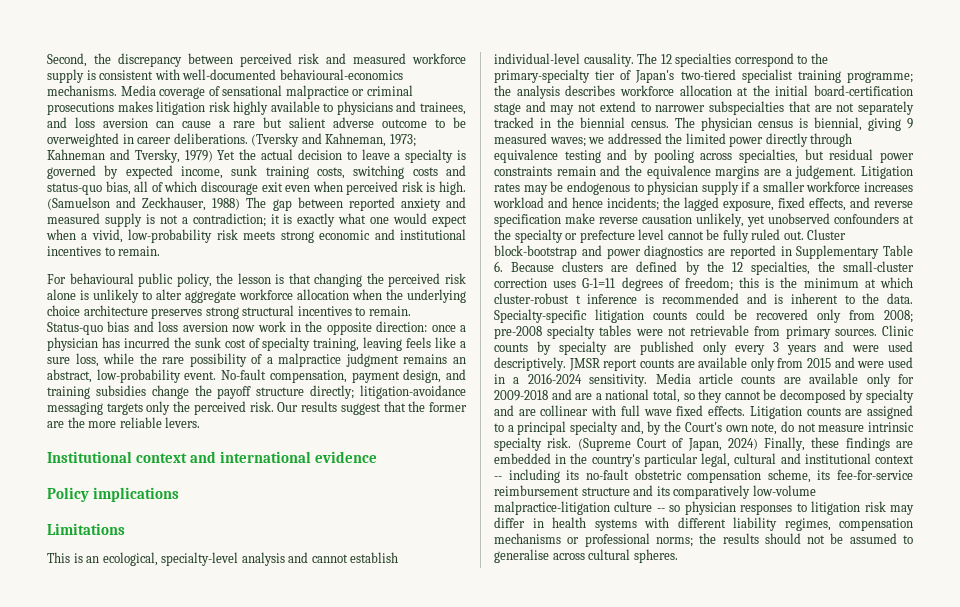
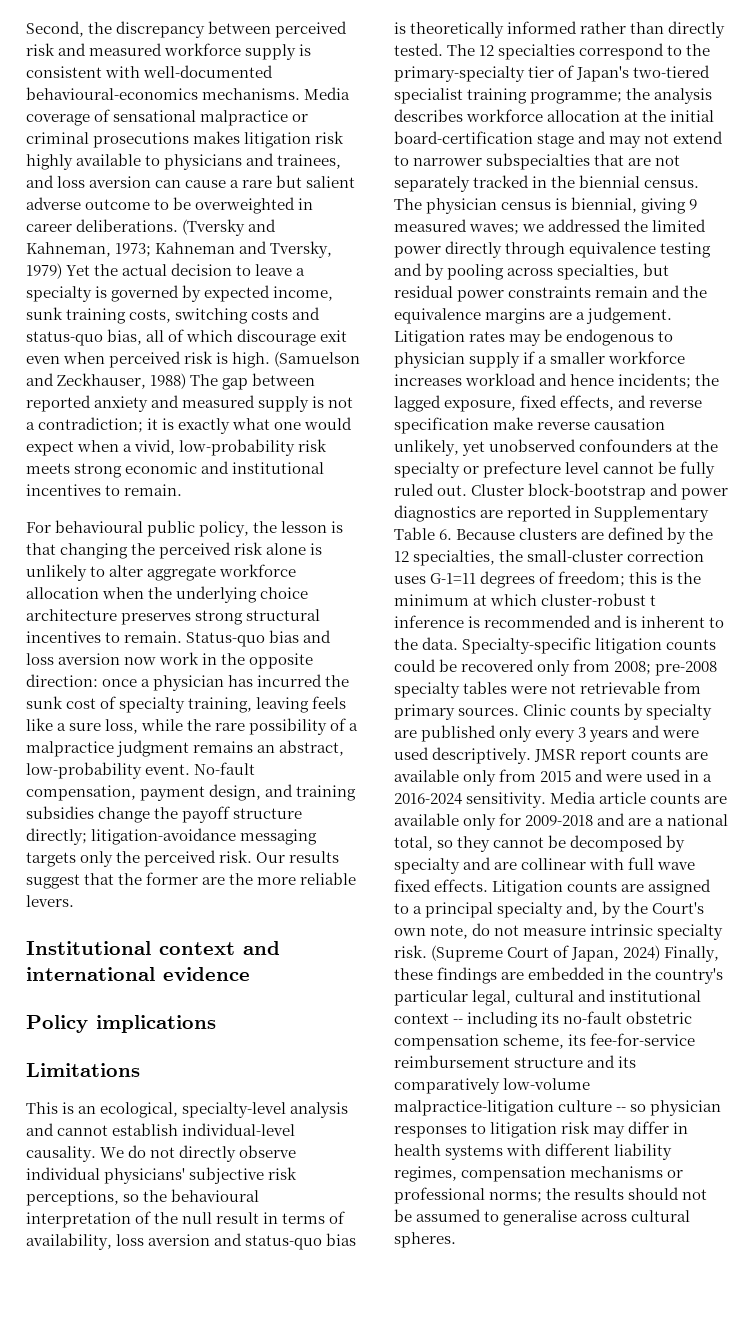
(634, 60) none -> [100,1145,297,1162] [26,1167,298,1184] [26,1189,260,1206] [26,1211,346,1228] [26,1233,357,1250] [394,21,726,38] [394,43,443,56] We do not directly observe individual physicians' subjective risk perceptions, so the behavioural interpretation of the null result in terms of availability, loss aversion and status-quo bias is theoretically informed rather than directly tested.

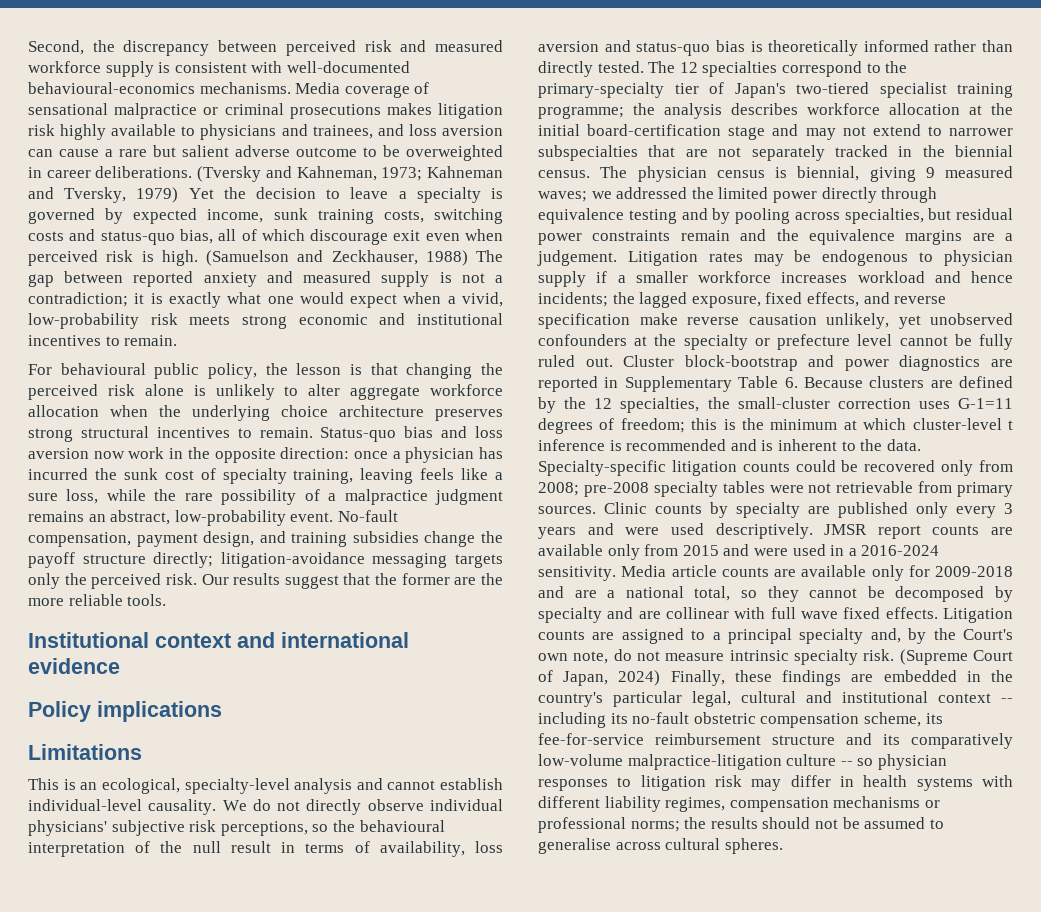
[122,264,168,276] actual -> (246, 193) none
[26,895,74,907] levers. -> [127,594,167,606] tools.
[541,593,647,606] cluster-robust -> [912,418,1002,430] cluster-level

